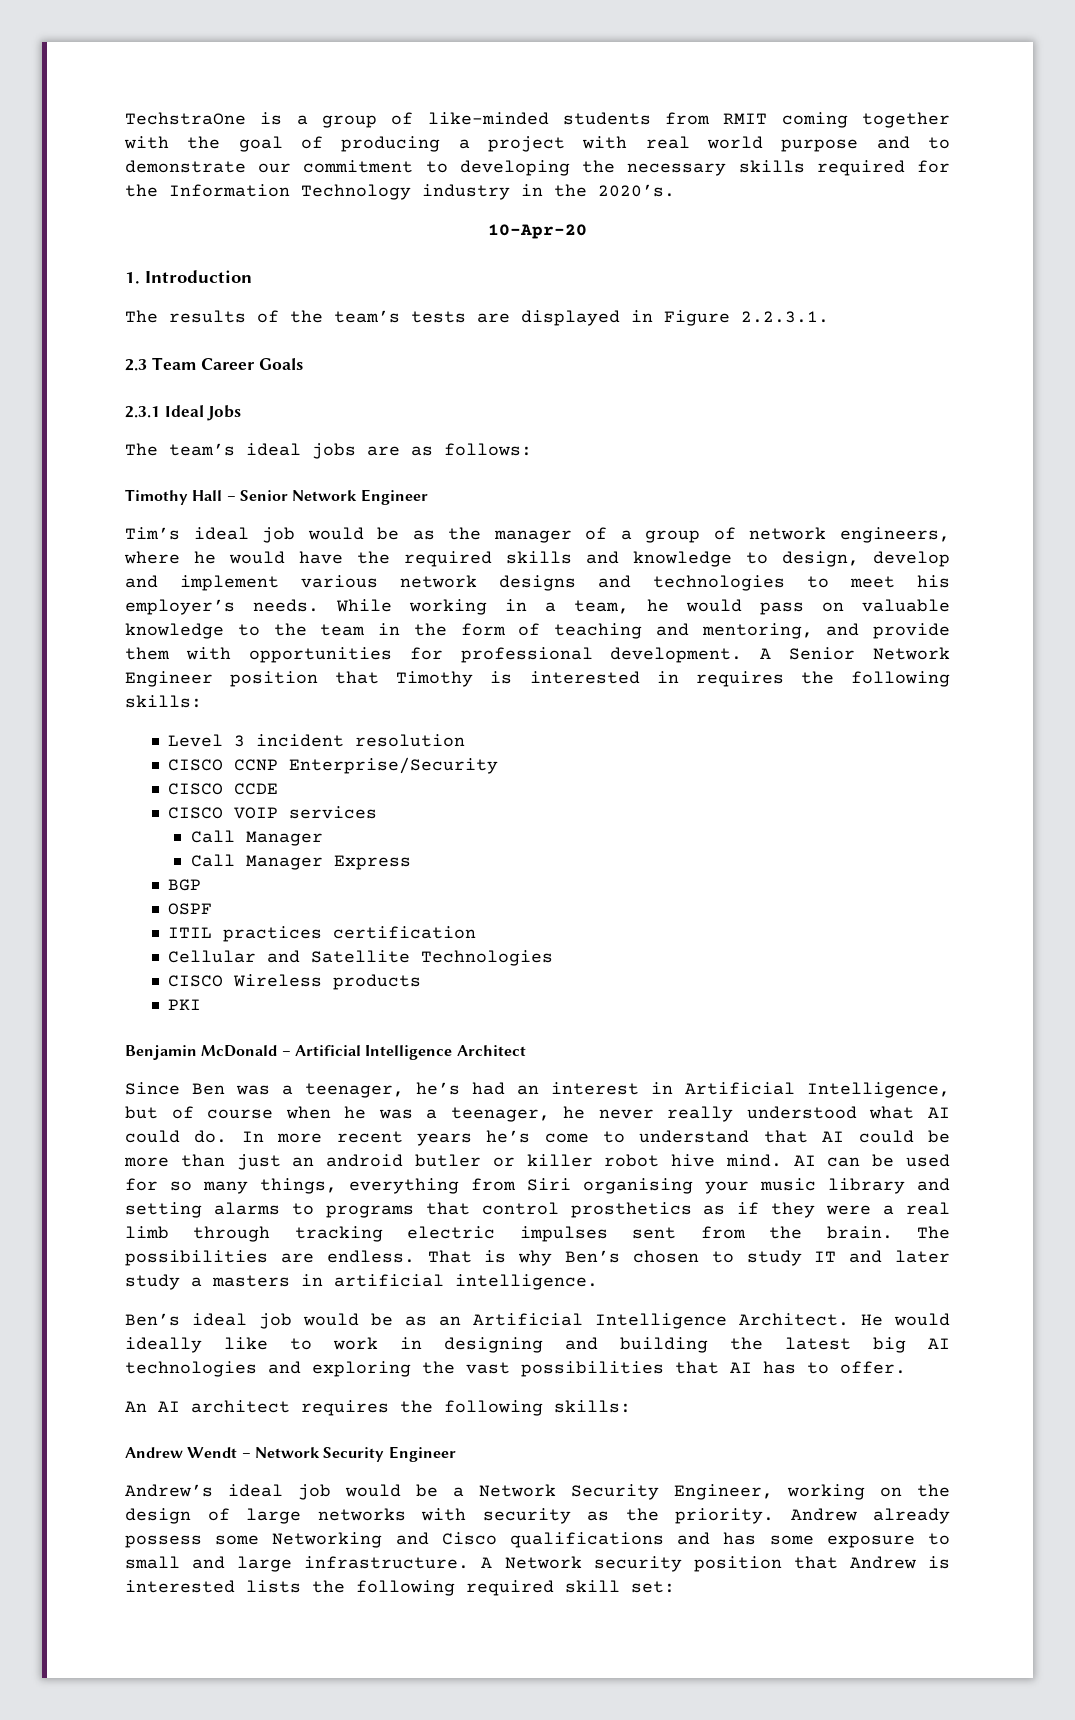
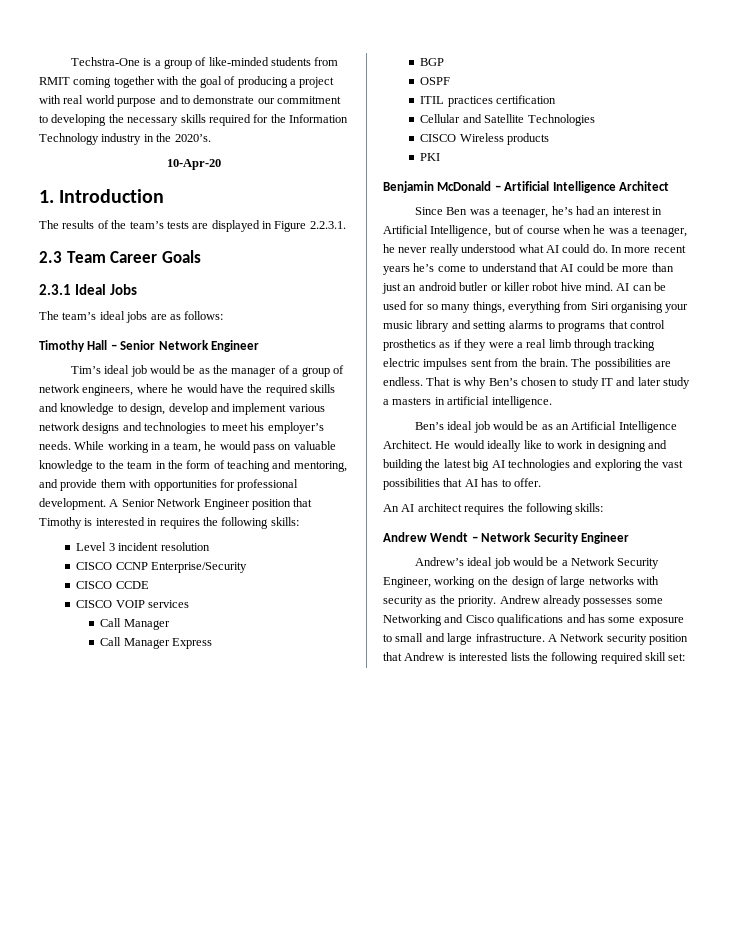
[125,112,246,125] TechstraOne -> [70,57,140,66] Techstra-One
[125,1535,202,1548] possess -> [583,598,633,607] possesses

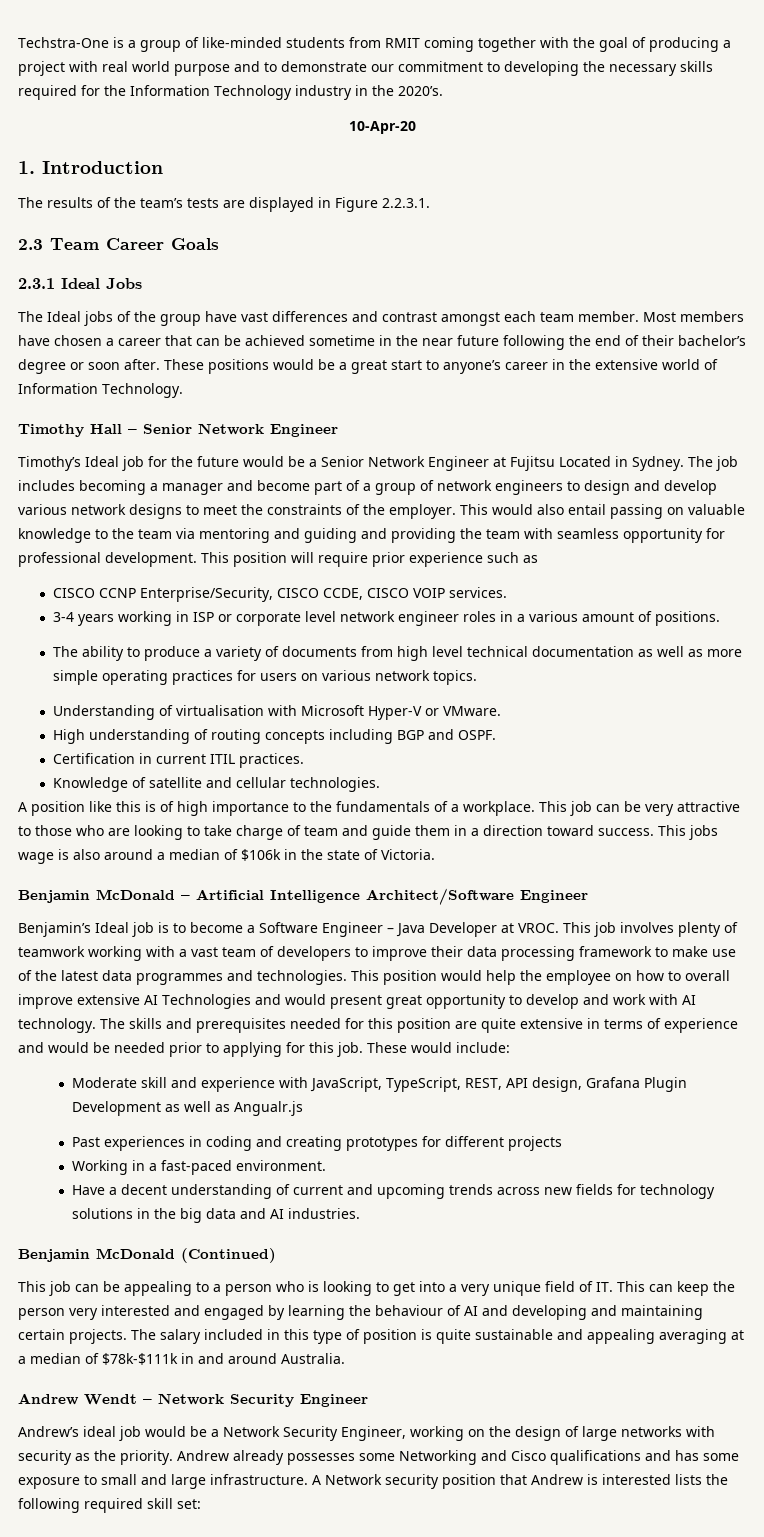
[62,311,224,323] team’s ideal jobs are as follows: -> [47,311,744,326] [18,335,746,350] [18,359,718,374] [18,383,183,398] Ideal jobs of the group have vast differences and contrast amongst each team member. Most members have chosen a career that can be achieved sometime in the near future following the end of their bachelor’s degree or soon after. These positions would be a great start to anyone’s career in the extensive world of Information Technology.
[70,365,277,377] Tim’s ideal job would be as the manager -> [18,456,738,471] [18,480,342,495] Timothy’s Ideal job for the future would be a Senior Network Engineer at Fujitsu Located in Sydney. The job includes becoming a manager and become part
[82,384,335,396] [39,403,325,415] [39,422,324,434] [39,441,275,453] engineers, where he would have the required skills and knowledge to design, develop and implement various network designs and technologies to meet his employer’s needs. While working in a team, he would pass -> [495,480,717,495] [18,504,663,519] engineers to design and develop various network designs to meet the constraints of the employer. This would also entail passing
[155,460,347,472] [39,479,299,491] [39,498,313,510] [39,517,299,529] [76,542,210,551] [76,562,248,573] [76,581,149,589] [76,600,190,608] [100,618,170,630] [100,637,212,649] [420,58,445,66] [420,77,451,85] [420,95,557,107] [420,114,595,126] [420,133,550,145] [420,153,441,161] in the form of teaching and mentoring, and provide them with opportunities for professional development. A Senior Network Engineer position that Timothy is interested in requires the following skills: // Level 3 incident resolution // CISCO CCNP Enterprise/Security // CISCO CCDE // CISCO VOIP services // Call Manager // Call Manager Express // BGP // OSPF // ITIL practices certification // Cellular and Satellite Technologies // CISCO Wireless products // PKI -> [176,528,725,543] [18,552,538,567] [52,587,507,602] [52,611,720,626] [52,646,742,661] [52,670,477,685] [52,705,501,720] [52,729,496,744] [52,753,304,768] [52,777,380,792] [18,801,740,816] [18,825,718,840] [18,849,435,864] via mentoring and guiding and providing the team with seamless opportunity for professional development. This position will require prior experience such as // CISCO CCNP Enterprise/Security, CISCO CCDE, CISCO VOIP services. // 3-4 years working in ISP or corporate level network engineer roles in a various amount of positions. // The ability to produce a variety of documents from high level technical documentation as well as more simple operating practices for users on various network topics. // Understanding of virtualisation with Microsoft Hyper-V or VMware. // High understanding of routing concepts including BGP and OSPF. // Certification in current ITIL practices. // Knowledge of satellite and cellular technologies. // A position like this is of high importance to the fundamentals of a workplace. This job can be very attractive to those who are looking to take charge of team and guide them in a direction toward success. This jobs wage is also around a median of $106k in the state of Victoria.
[618,181,669,191] [414,206,663,218] [383,225,688,237] [383,244,686,256] [383,263,674,275] [382,282,667,294] [383,301,689,313] [383,320,665,332] [383,339,656,351] [383,358,671,370] [383,377,691,389] [383,396,552,408] [414,421,677,433] [383,440,668,452] [383,459,684,471] [383,478,541,490] [383,503,604,515] Architect // Since Ben was a teenager, he’s had an interest in Artificial Intelligence, but of course when he was a teenager, he never really understood what AI could do. In more recent years he’s come to understand that AI could be more than just an android butler or killer robot hive mind. AI can be used for so many things, everything from Siri organising your music library and setting alarms to programs that control prosthetics as if they were a real limb through tracking electric impulses sent from the brain. The possibilities are endless. That is why Ben’s chosen to study IT and later study a masters in artificial intelligence. // Ben’s ideal job would be as an Artificial Intelligence Architect. He would ideally like to work in designing and building the latest big AI technologies and exploring the vast possibilities that AI has to offer. // An AI architect requires the following skills: -> [366,888,588,905] [18,922,738,937] [18,946,736,961] [18,970,730,985] [18,994,696,1009] [18,1018,738,1033] [18,1042,510,1057] [71,1077,687,1092] [71,1101,303,1116] [71,1136,562,1151] [71,1160,326,1175] [71,1184,715,1199] [71,1208,360,1223] [18,1248,276,1263] [18,1281,735,1296] [18,1305,703,1320] [18,1329,744,1344] [18,1353,345,1365] Architect/Software Engineer // Benjamin’s Ideal job is to become a Software Engineer – Java Developer at VROC. This job involves plenty of teamwork working with a vast team of developers to improve their data processing framework to make use of the latest data programmes and technologies. This position would help the employee on how to overall improve extensive AI Technologies and would present great opportunity to develop and work with AI technology. The skills and prerequisites needed for this position are quite extensive in terms of experience and would be needed prior to applying for this job. These would include: // Moderate skill and experience with JavaScript, TypeScript, REST, API design, Grafana Plugin Development as well as Angualr.js // Past experiences in coding and creating prototypes for different projects // Working in a fast-paced environment. // Have a decent understanding of current and upcoming trends across new fields for technology solutions in the big data and AI industries. // Benjamin McDonald (Continued) // This job can be appealing to a person who is looking to get into a very unique field of IT. This can keep the person very interested and engaged by learning the behaviour of AI and developing and maintaining certain projects. The salary included in this type of position is quite sustainable and appealing averaging at a median of $78k-$111k in and around Australia.

